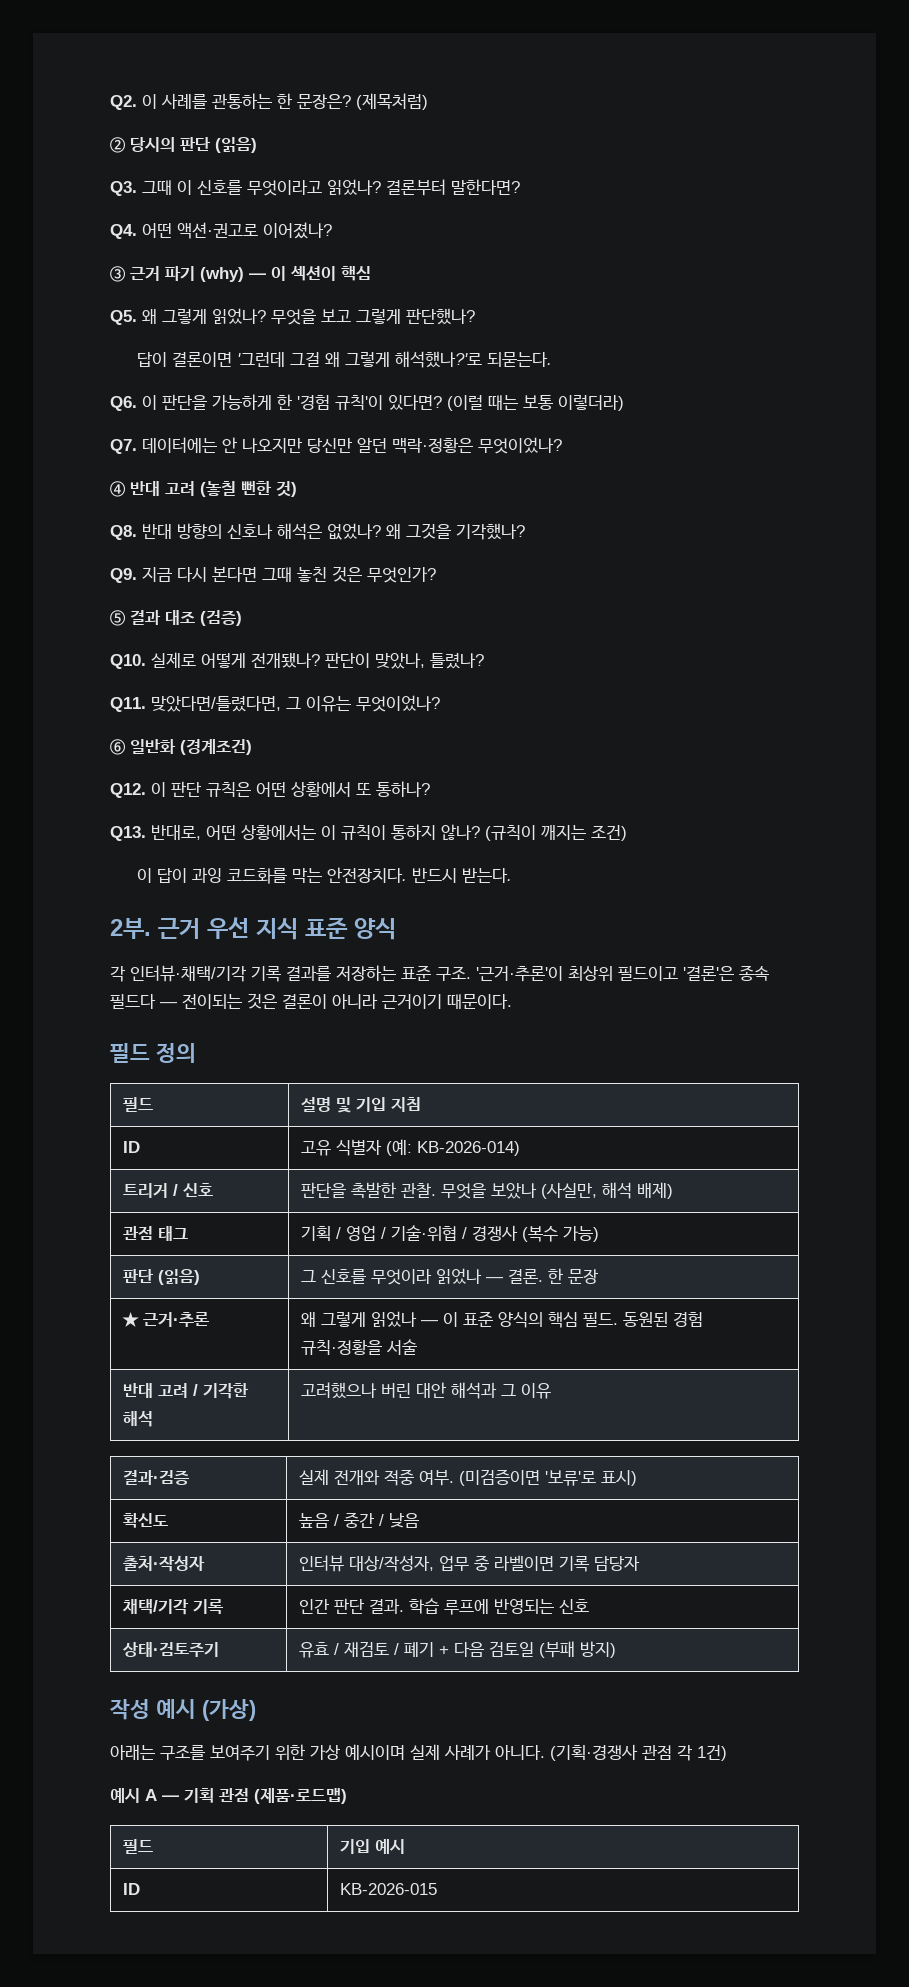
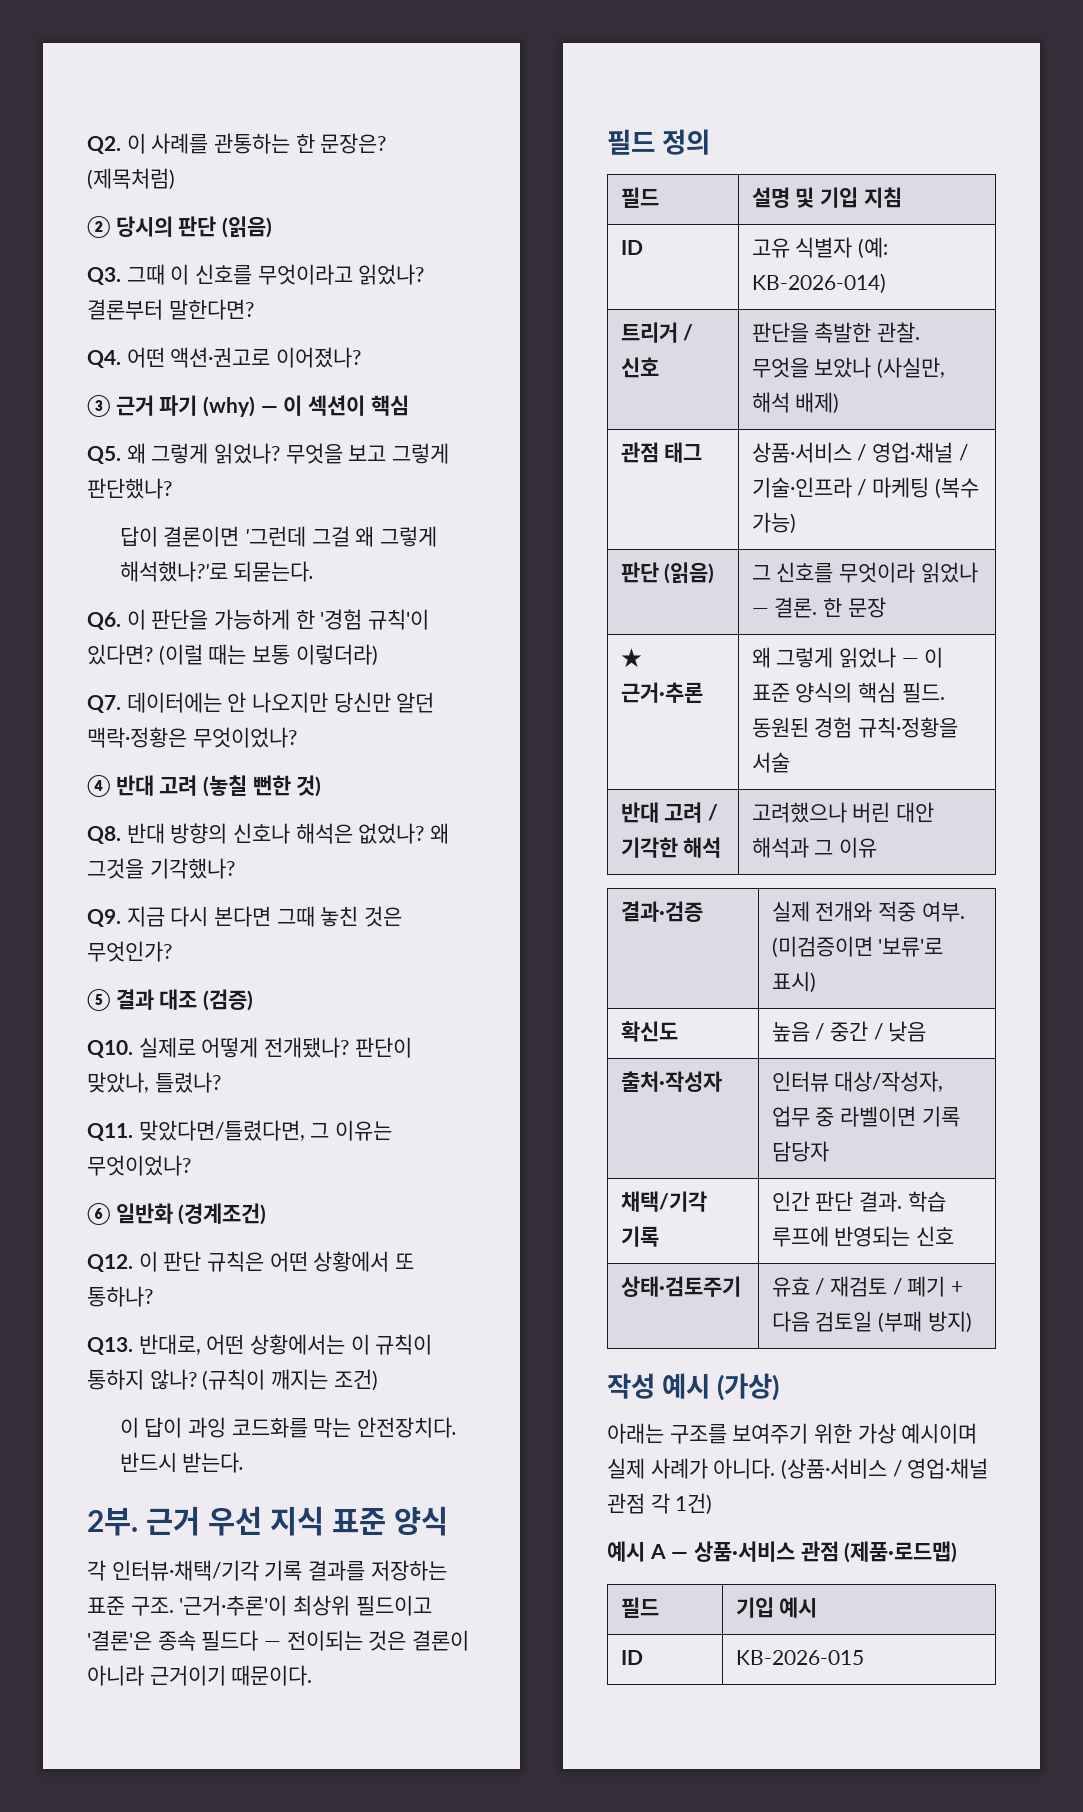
[301,1225,519,1242] 기획 / 영업 / 기술·위협 / 경쟁사 -> [751,442,968,463] [751,477,930,498] 상품·서비스 / 영업·채널 / 기술·인프라 / 마케팅
[550,1744,638,1761] (기획·경쟁사 -> [781,1458,989,1480] (상품·서비스 / 영업·채널
[184,1788,214,1803] 기획 -> [694,1541,796,1562] 상품·서비스

